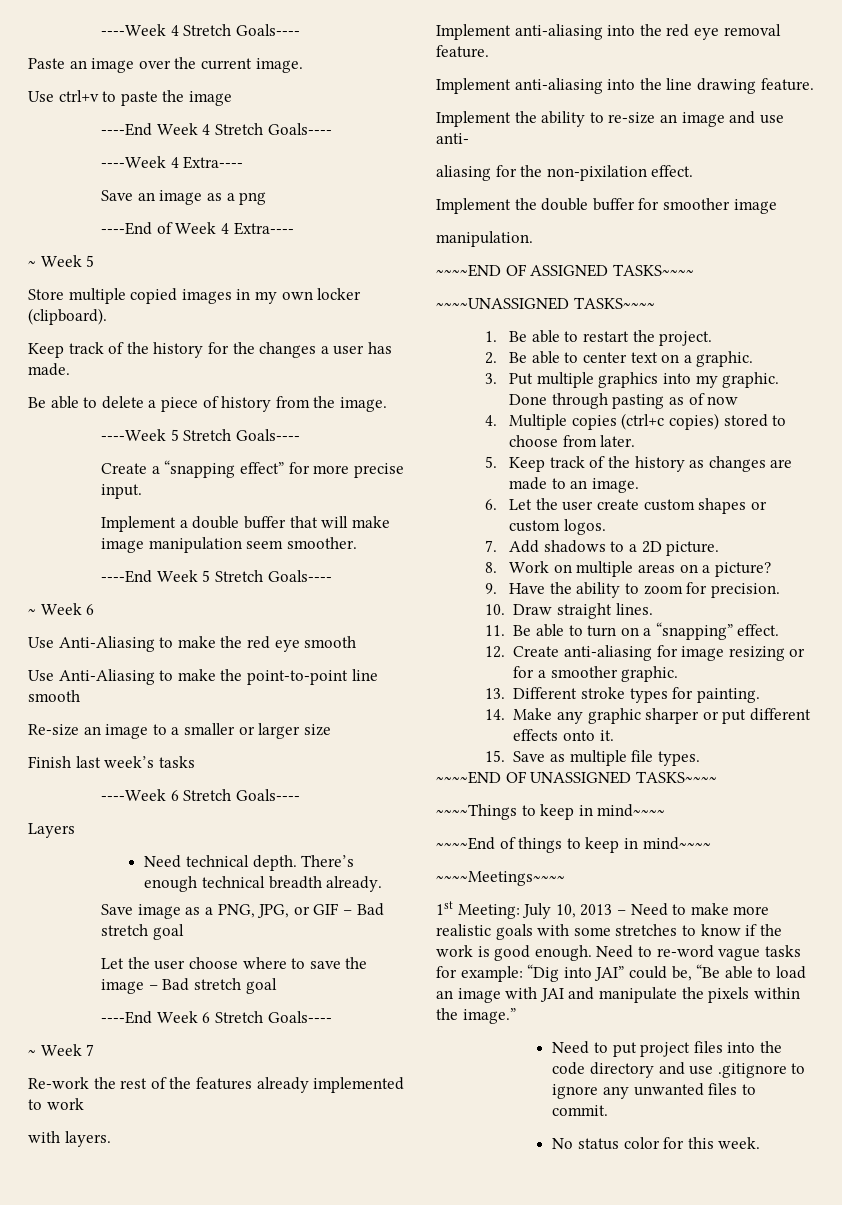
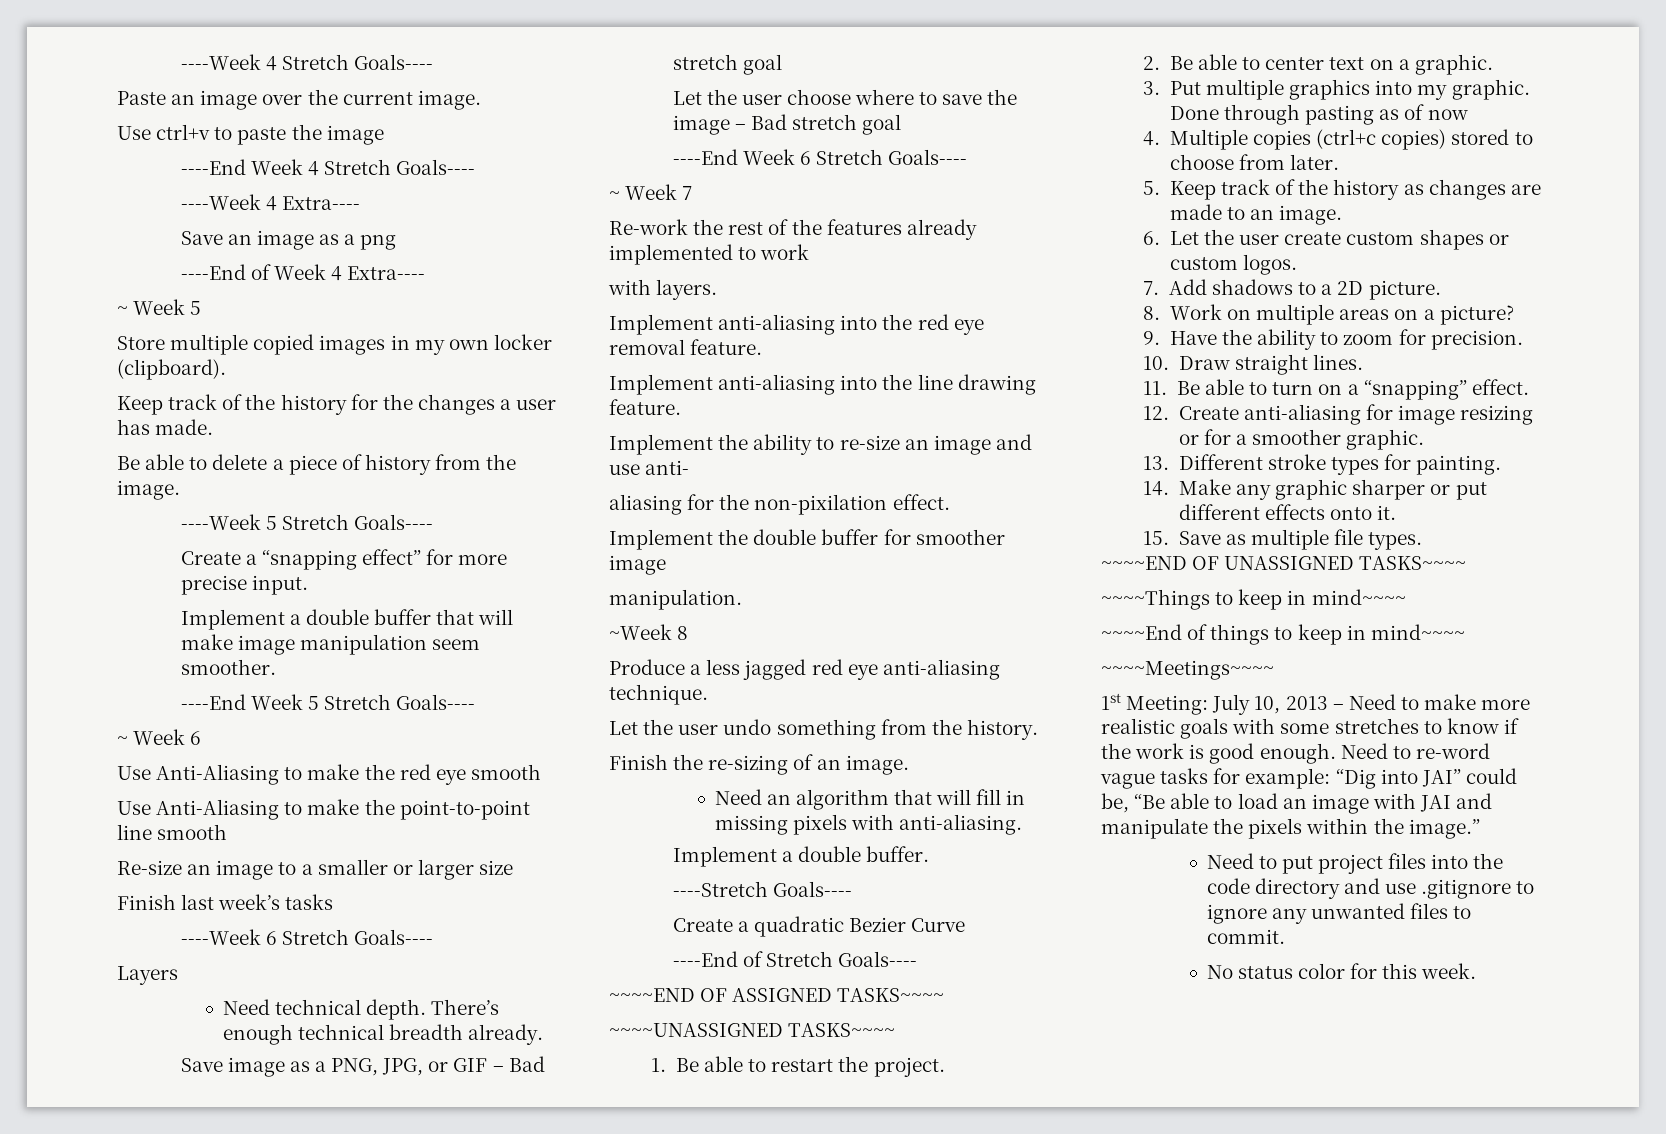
(533, 239) none -> [609,624,689,640] [609,659,1000,680] [609,684,708,705] [609,719,1038,740] [609,754,909,775] [714,789,1026,810] [714,814,1023,835] [672,846,929,867] [672,881,852,897] [672,916,966,937] [672,951,917,967] // ~Week 8 // Produce a less jagged red eye anti-aliasing technique. // Let the user undo something from the history. // Finish the re-sizing of an image. // Need an algorithm that will fill in missing pixels with anti-aliasing. // Implement a double buffer. // ----Stretch Goals---- // Create a quadratic Bezier Curve // ----End of Stretch Goals----

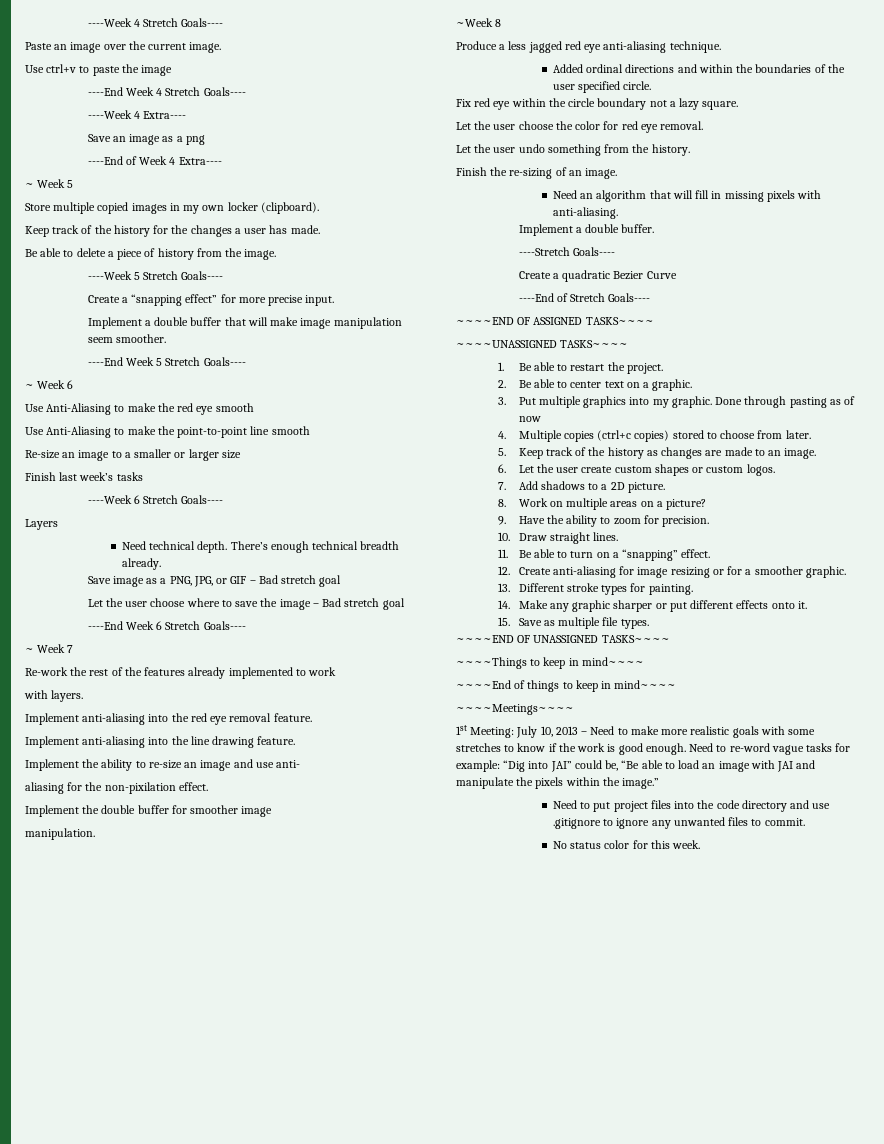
(708, 694) none -> [552,64,845,73] [552,81,652,93] [456,98,739,110] [456,121,704,133] // Added ordinal directions and within the boundaries of the user specified circle. // Fix red eye within the circle boundary not a lazy square. // Let the user choose the color for red eye removal.

